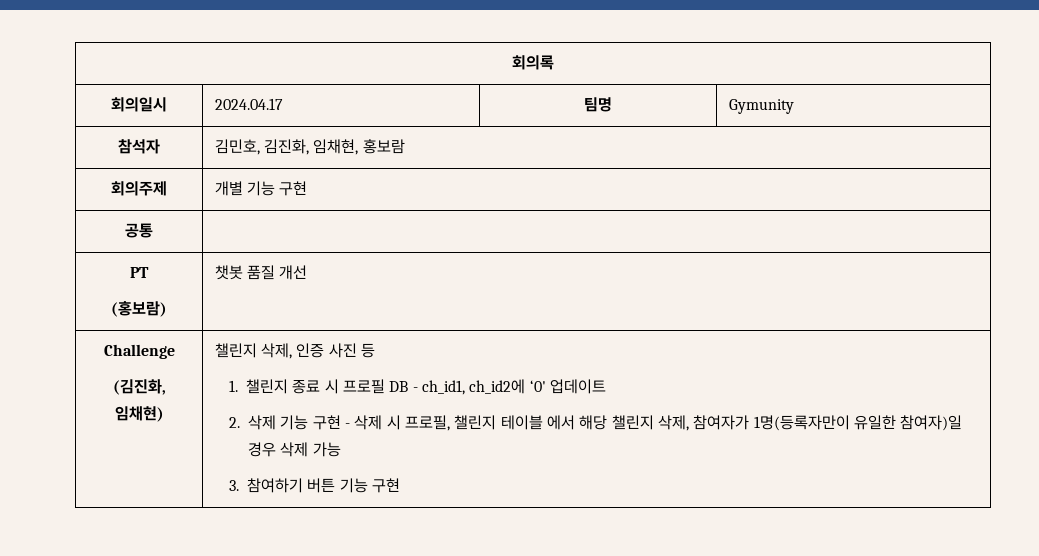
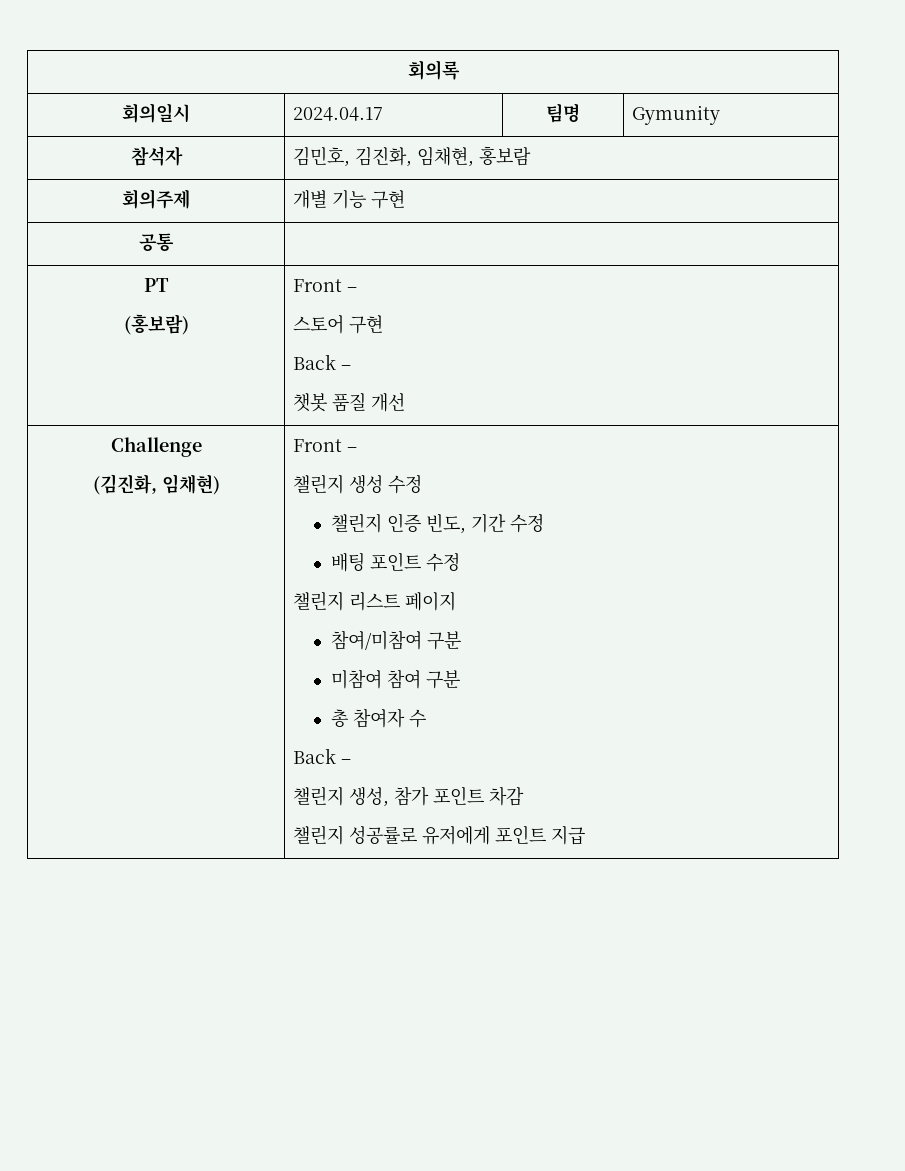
(167, 309) none -> [292,279,357,292] [292,315,383,334] [292,354,351,370] Front – // 스토어 구현 // Back – //
[214,343,375,359] [229,379,607,395] [229,415,963,431] [248,442,341,457] [229,478,401,493] 챌린지 삭제, 인증 사진 등 // 1. 챌린지 종료 시 프로필 DB - ch_id1, ch_id2에 ‘0' 업데이트 // 2. 삭제 기능 구현 - 삭제 시 프로필, 챌린지 테이블 에서 해당 챌린지 삭제, 참여자가 1명(등록자만이 유일한 참여자)일 경우 삭제 가능 // 3. 참여하기 버튼 기능 구현 -> [292,439,357,452] [292,474,422,494] [330,513,544,534] [330,552,460,572] [292,591,456,611] [330,630,461,650] [330,669,460,689] [330,708,426,728] [292,748,351,764] [292,786,524,807] [292,825,585,845] Front – // 챌린지 생성 수정 // 챌린지 인증 빈도, 기간 수정 // 배팅 포인트 수정 // 챌린지 리스트 페이지 // 참여/미참여 구분 // 미참여 참여 구분 // 총 참여자 수 // Back – // 챌린지 생성, 참가 포인트 차감 // 챌린지 성공률로 유저에게 포인트 지급

